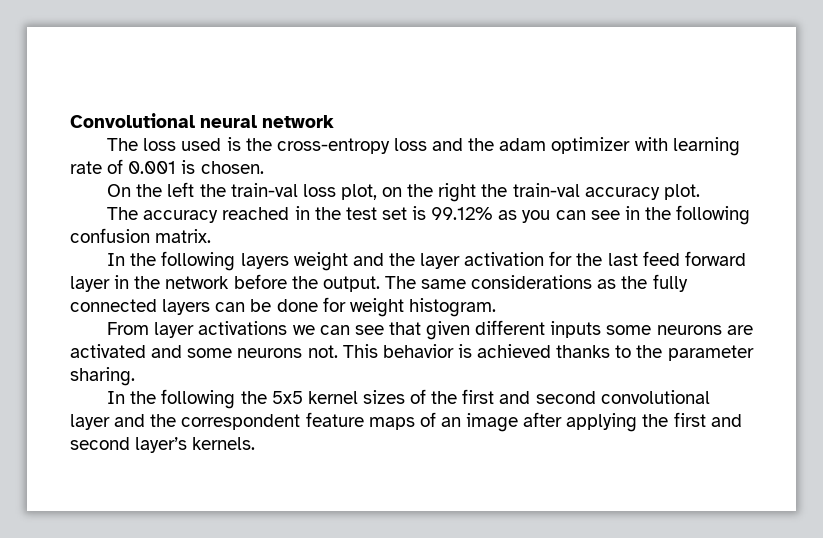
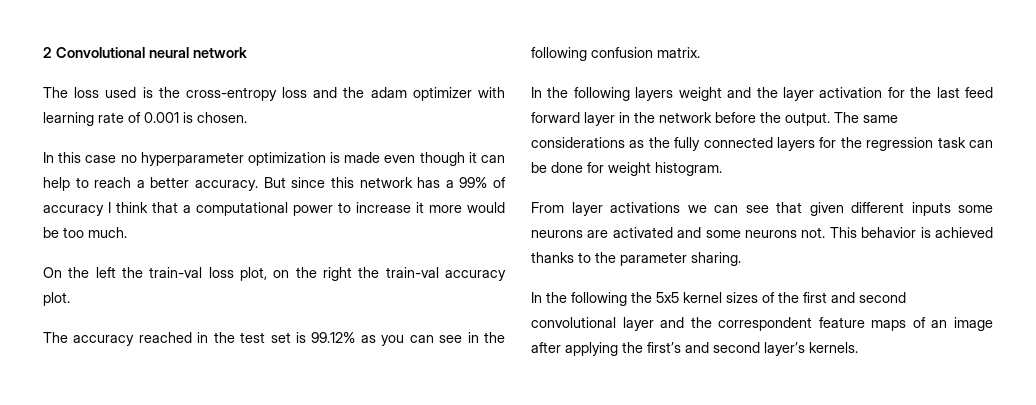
(70, 120) none -> [43,47,52,58] 2
(264, 167) none -> [43,152,506,166] [43,177,507,191] [43,202,505,216] [43,227,127,238] // In this case no hyperparameter optimization is made even though it can help to reach a better accuracy. But since this network has a 99% of accuracy I think that a computational power to increase it more would be too much.
(211, 307) none -> [819,137,966,151] for the regression task
[673,412,706,427] first -> [647,342,681,353] first’s

